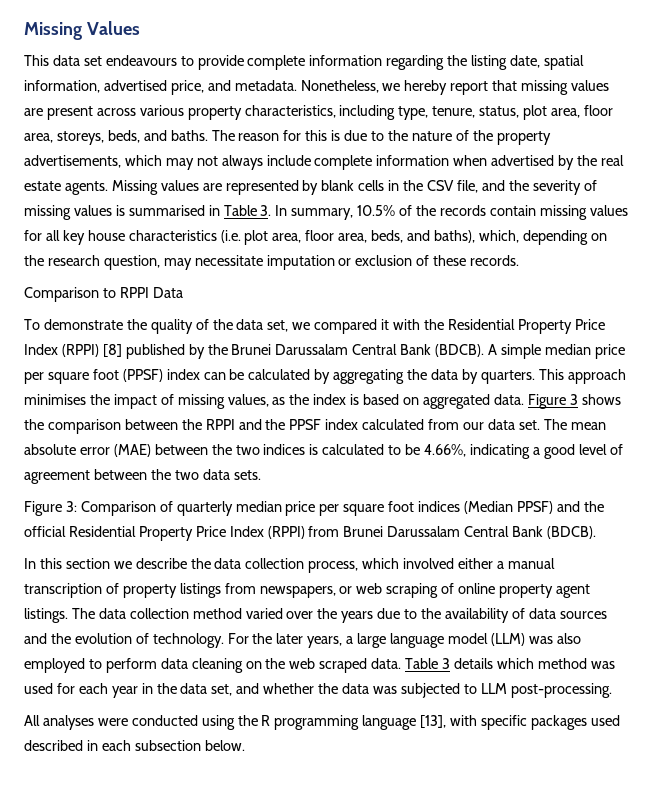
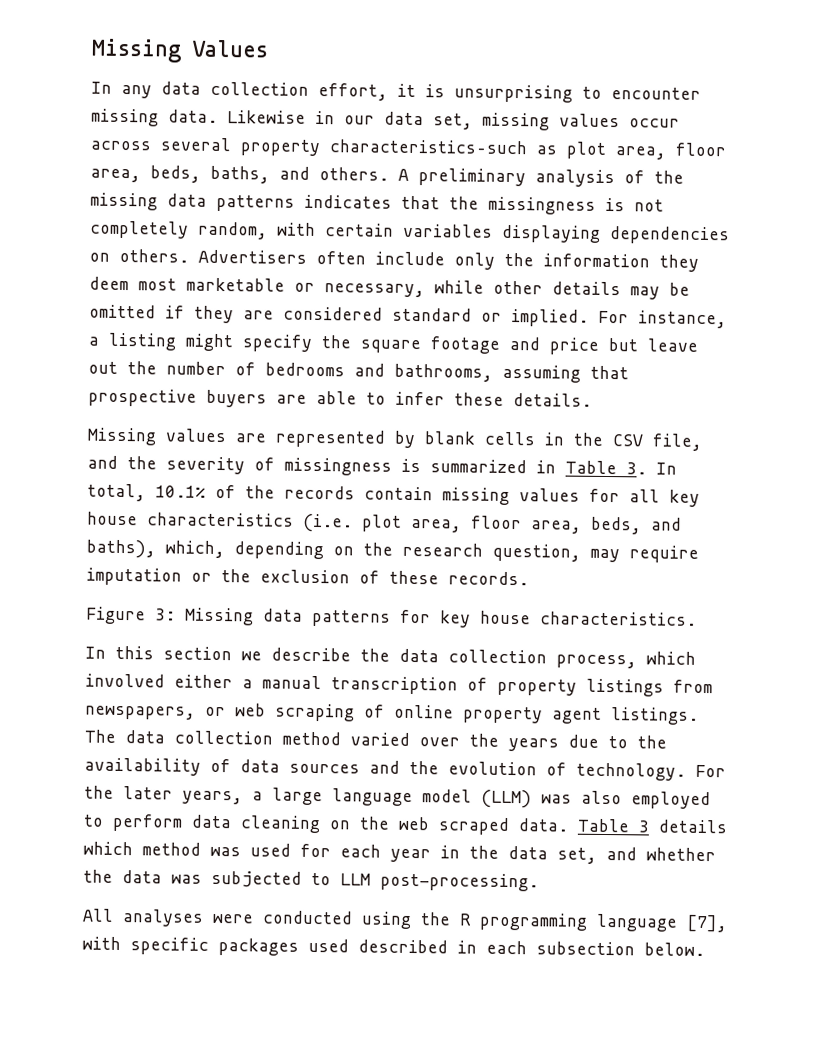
[24,55,584,70] [24,80,610,95] [24,105,613,120] [24,130,551,145] [24,155,624,170] [24,181,108,195] This data set endeavours to provide complete information regarding the listing date, spatial information, advertised price, and metadata. Nonetheless, we hereby report that missing values are present across various property characteristics, including type, tenure, status, plot area, floor area, storeys, beds, and baths. The reason for this is due to the nature of the property advertisements, which may not always include complete information when advertised by the real estate agents. -> [91,81,701,103] [91,108,680,131] [90,137,727,160] [90,165,684,188] [90,192,664,215] [89,220,730,245] [89,248,699,272] [89,276,690,300] [89,304,727,329] [88,332,698,355] [88,361,629,383] [88,388,592,408] In any data collection effort, it is unsurprising to encounter missing data. Likewise in our data set, missing values occur across several property characteristics–such as plot area, floor area, beds, baths, and others. A preliminary analysis of the missing data patterns indicates that the missingness is not completely random, with certain variables displaying dependencies on others. Advertisers often include only the information they deem most marketable or necessary, while other details may be omitted if they are considered standard or implied. For instance, a listing might specify the square footage and price but leave out the number of bedrooms and bathrooms, assuming that prospective buyers are able to infer these details. //
[24,205,205,220] missing values is summarised -> [284,457,527,476] missingness is summarized
[291,205,396,220] summary, 10.5% -> [87,483,206,502] total, 10.1%
[194,255,263,266] necessitate -> [629,545,699,563] require
(352, 262) none -> [221,569,251,583] the
[24,287,183,302] [24,319,605,334] [24,344,625,359] [24,369,626,384] [24,394,621,409] [24,419,606,434] [24,444,623,459] [24,469,261,484] [24,501,604,516] [24,526,597,541] Comparison to RPPI Data // To demonstrate the quality of the data set, we compared it with the Residential Property Price Index (RPPI) [8] published by the Brunei Darussalam Central Bank (BDCB). A simple median price per square foot (PPSF) index can be calculated by aggregating the data by quarters. This approach minimises the impact of missing values, as the index is based on aggregated data. Figure 3 shows the comparison between the RPPI and the PPSF index calculated from our data set. The mean absolute error (MAE) between the two indices is calculated to be 4.66%, indicating a good level of agreement between the two data sets. // Figure 3: Comparison of quarterly median price per square foot indices (Median PPSF) and the official Residential Property Price Index (RPPI) from Brunei Darussalam Central Bank (BDCB). -> [86,606,697,628] Figure 3: Missing data patterns for key house characteristics.
[420,715,447,728] [13], -> [686,914,728,933] [7],

